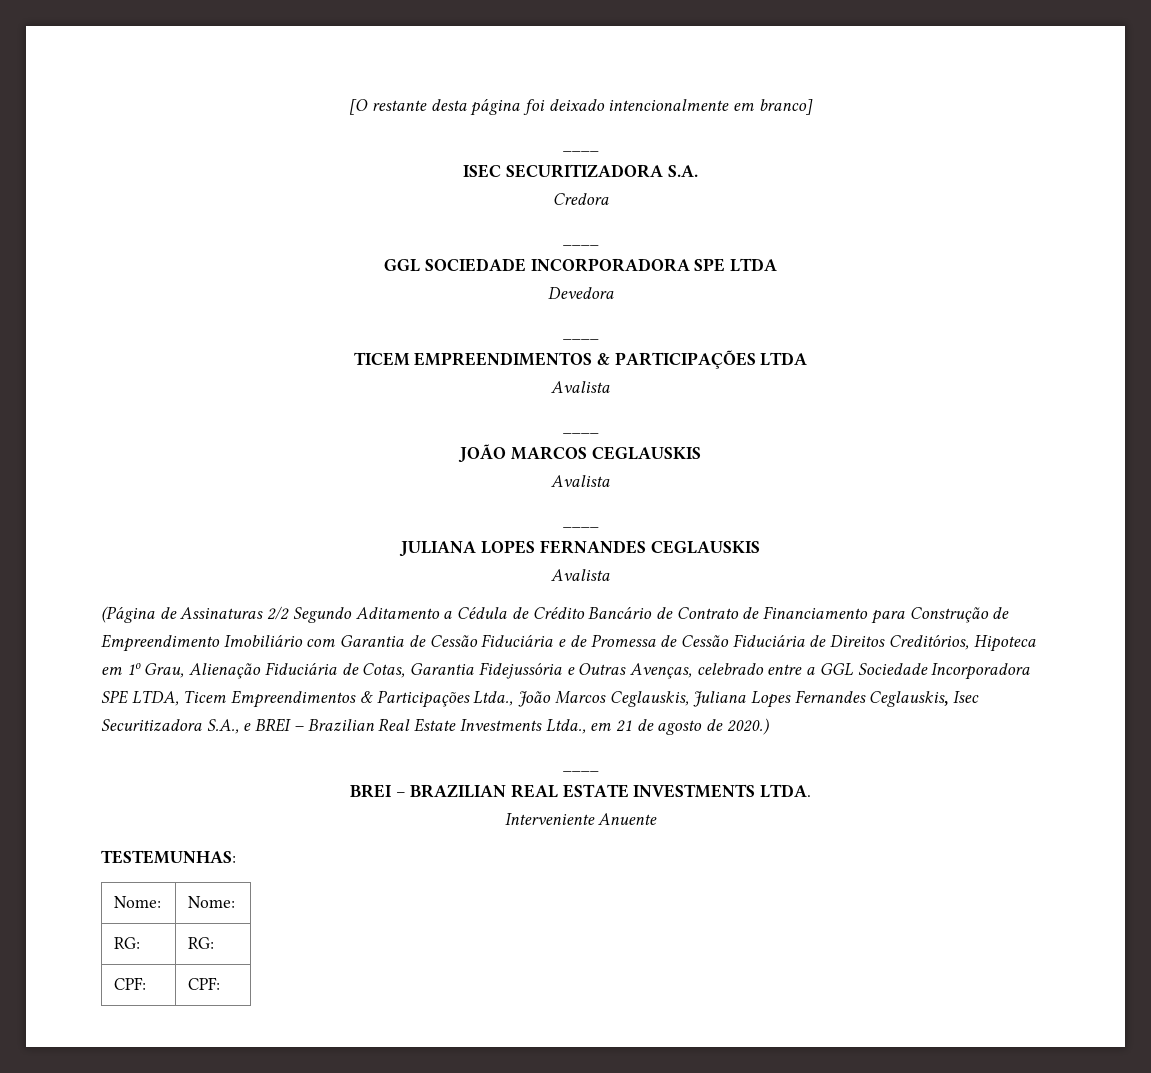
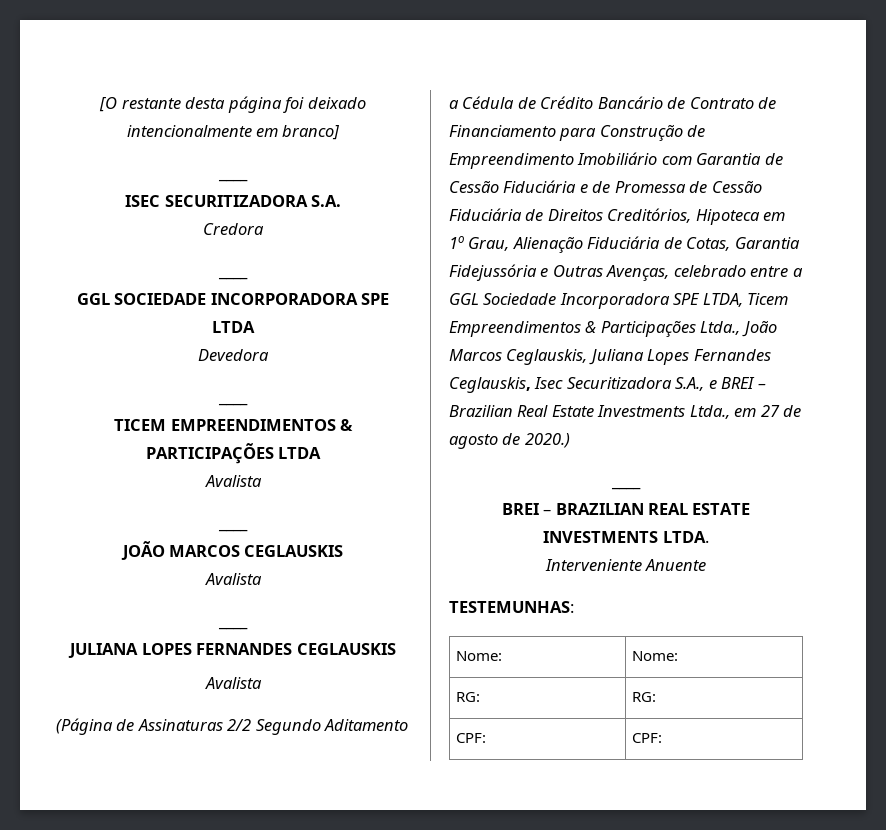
[615,720,632,732] 21 -> [760,405,780,417] 27

